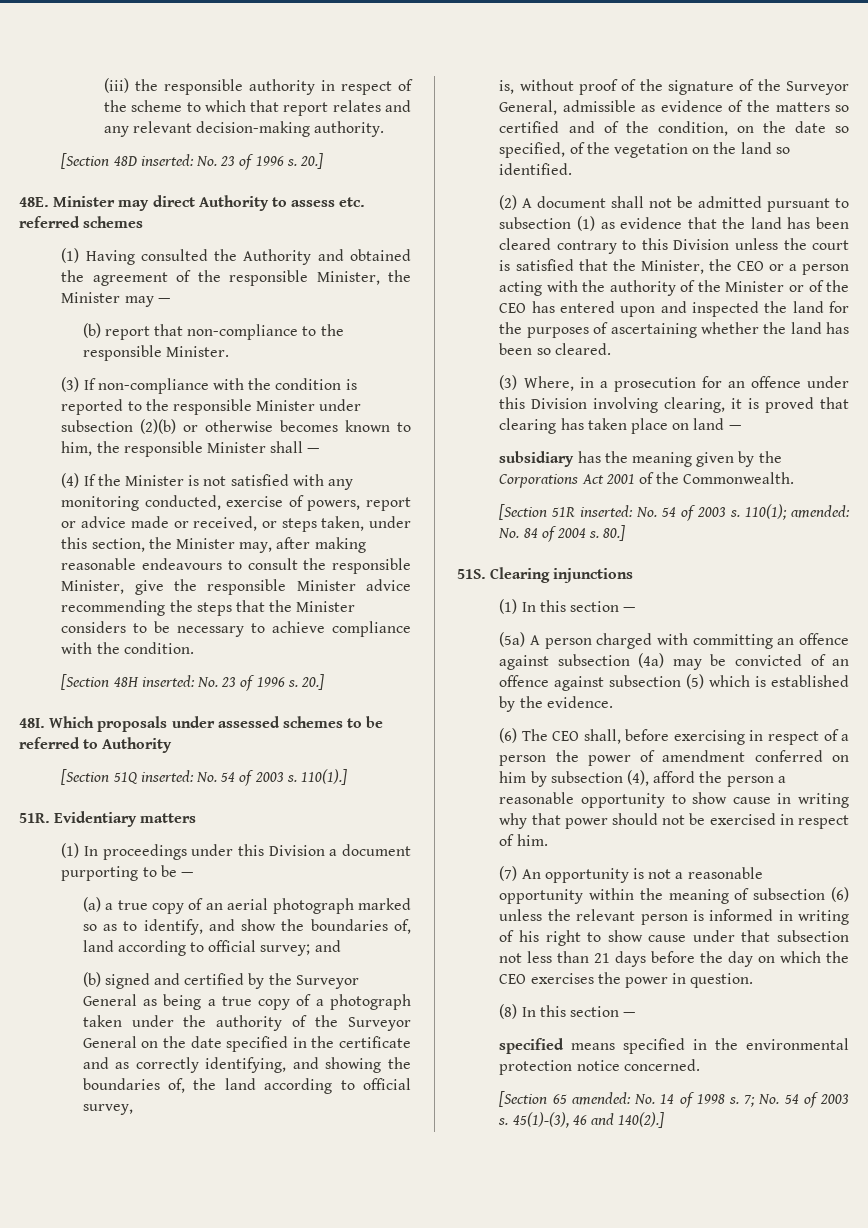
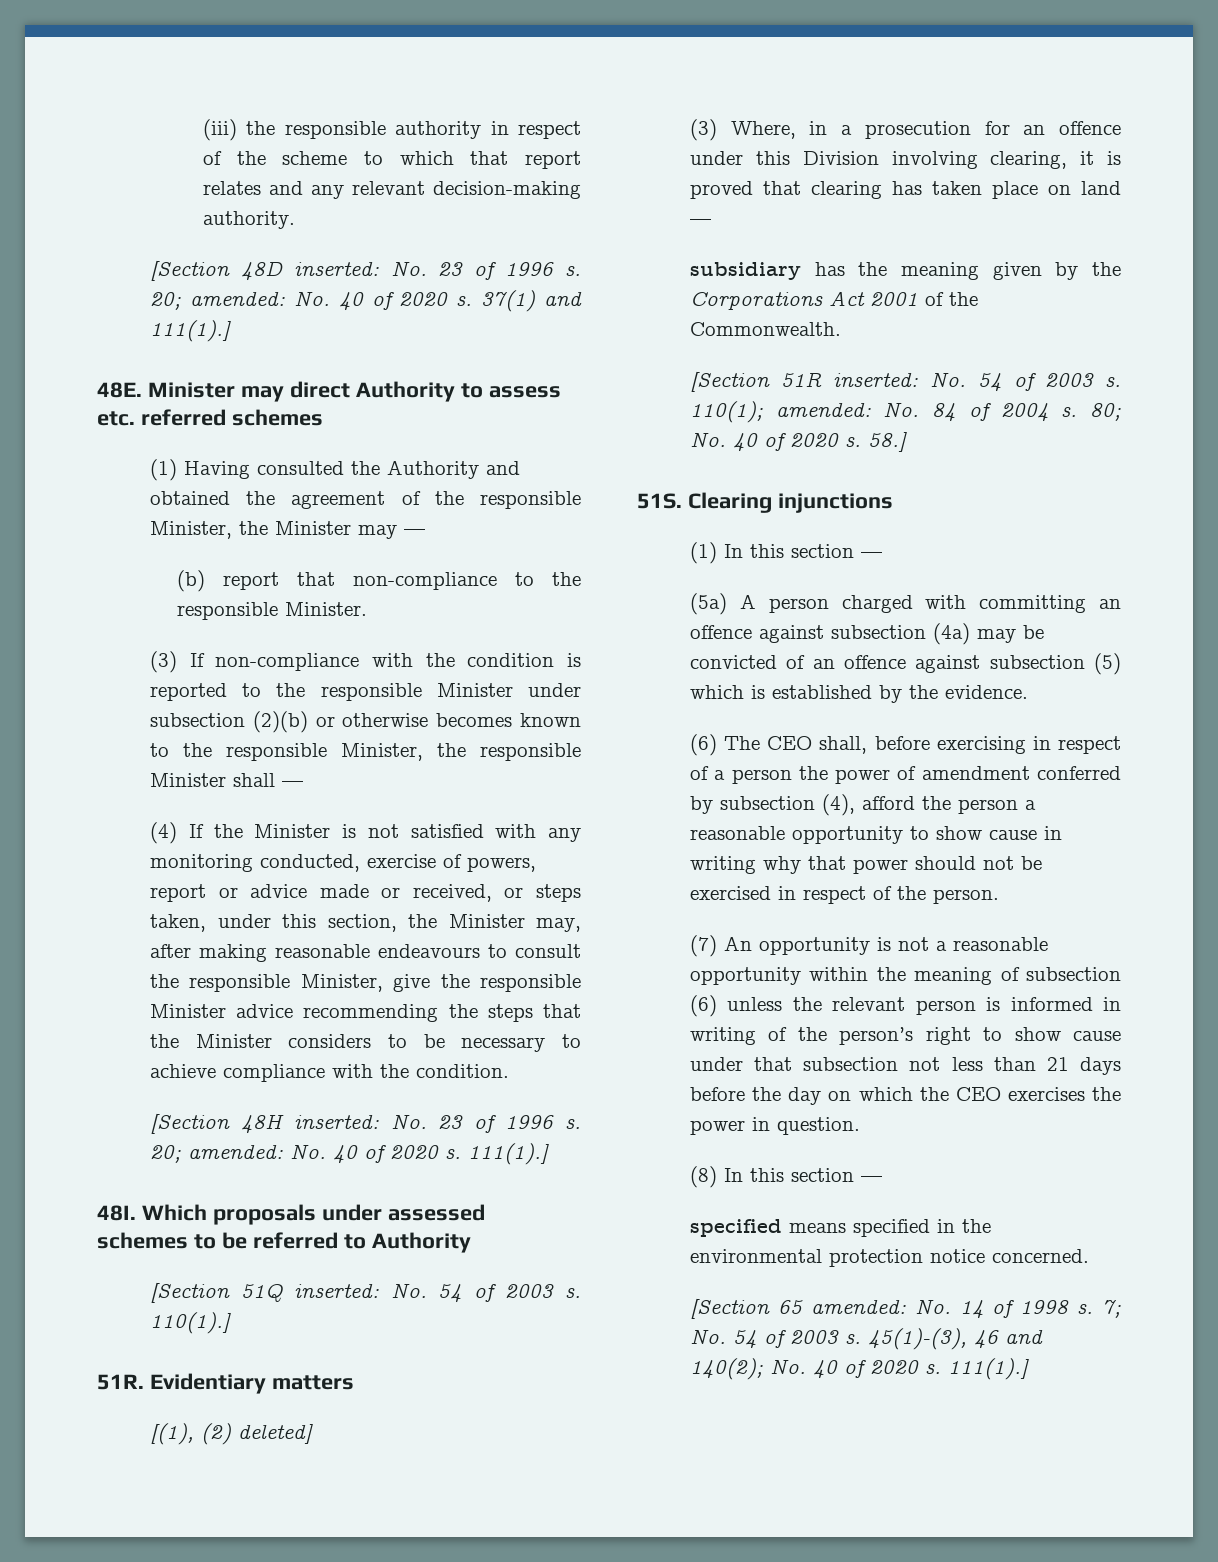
[299,153,323,169] 20.] -> [150,290,582,312] [150,320,232,342] 20; amended: No. 40 of 2020 s. 37(1) and 111(1).]
[61,441,93,456] him, -> [183,743,424,761] the responsible Minister,
[300,674,324,690] 20.] -> [150,1143,550,1165] 20; amended: No. 40 of 2020 s. 111(1).]
[61,843,412,860] [61,865,194,881] [82,897,411,914] [82,919,411,935] [82,940,341,956] [82,972,359,989] [82,994,411,1010] [82,1015,411,1031] [82,1036,411,1052] [82,1057,411,1073] [82,1078,411,1094] [82,1104,133,1115] [499,79,849,95] [499,100,849,115] [499,121,849,136] [499,142,790,158] [499,163,573,175] [499,195,849,212] [499,216,849,231] [499,238,849,254] [499,259,849,275] [499,280,849,296] [499,301,849,317] [499,322,849,338] [499,343,611,355] (1) In proceedings under this Division a document purporting to be — // (a) a true copy of an aerial photograph marked so as to identify, and show the boundaries of, land according to official survey; and // (b) signed and certified by the Surveyor General as being a true copy of a photograph taken under the authority of the Surveyor General on the date specified in the certificate and as correctly identifying, and showing the boundaries of, the land according to official survey, // is, without proof of the signature of the Surveyor General, admissible as evidence of the matters so certified and of the condition, on the date so specified, of the vegetation on the land so identified. // (2) A document shall not be admitted pursuant to subsection (1) as evidence that the land has been cleared contrary to this Division unless the court is satisfied that the Minister, the CEO or a person acting with the authority of the Minister or of the CEO has entered upon and inspected the land for the purposes of ascertaining whether the land has been so cleared. -> [150,1423,314,1445] [(1), (2) deleted]
[603,525,626,541] 80.] -> [1090,403,1121,421] [690,431,908,452] 80; No. 40 of 2020 s. 58.]
[832,755,849,762] [499,771,527,783] on him -> (1121, 773) none
[516,834,548,846] him. -> [897,886,1000,904] the person.
[519,930,540,942] his -> [797,1027,914,1045] the person’s
[618,1112,665,1128] 140(2).] -> [690,1358,1030,1380] 140(2); No. 40 of 2020 s. 111(1).]

